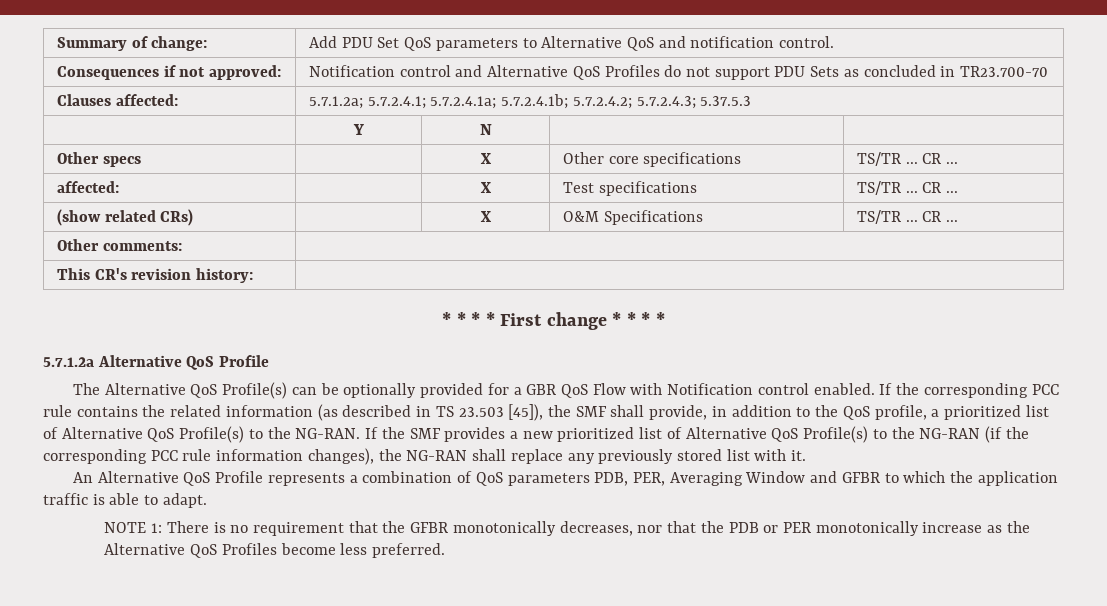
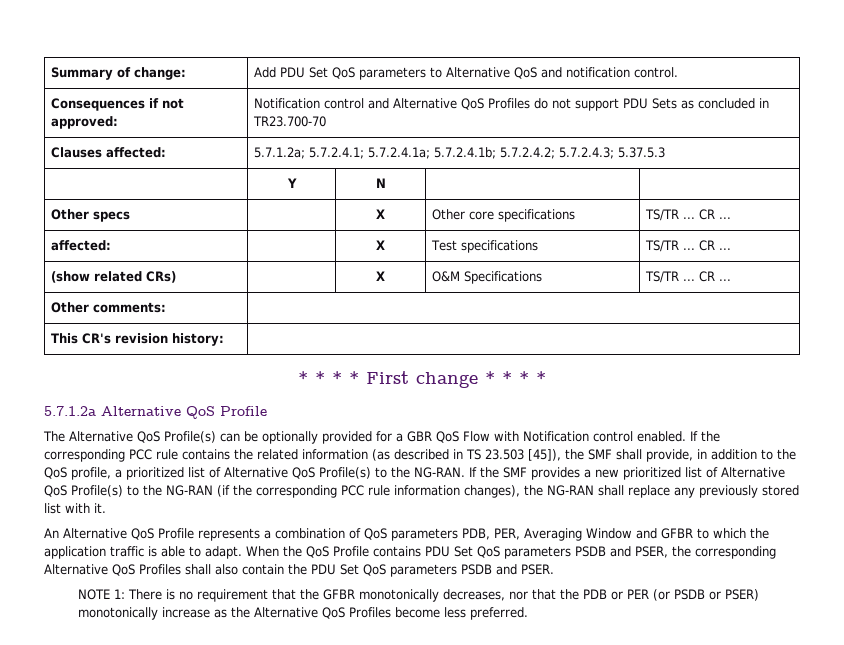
(207, 500) none -> [246,546,776,559] [44,564,554,577] When the QoS Profile contains PDU Set QoS parameters PSDB and PSER, the corresponding Alternative QoS Profiles shall also contain the PDU Set QoS parameters PSDB and PSER.
(811, 527) none -> [653,589,760,601] (or PSDB or PSER)

